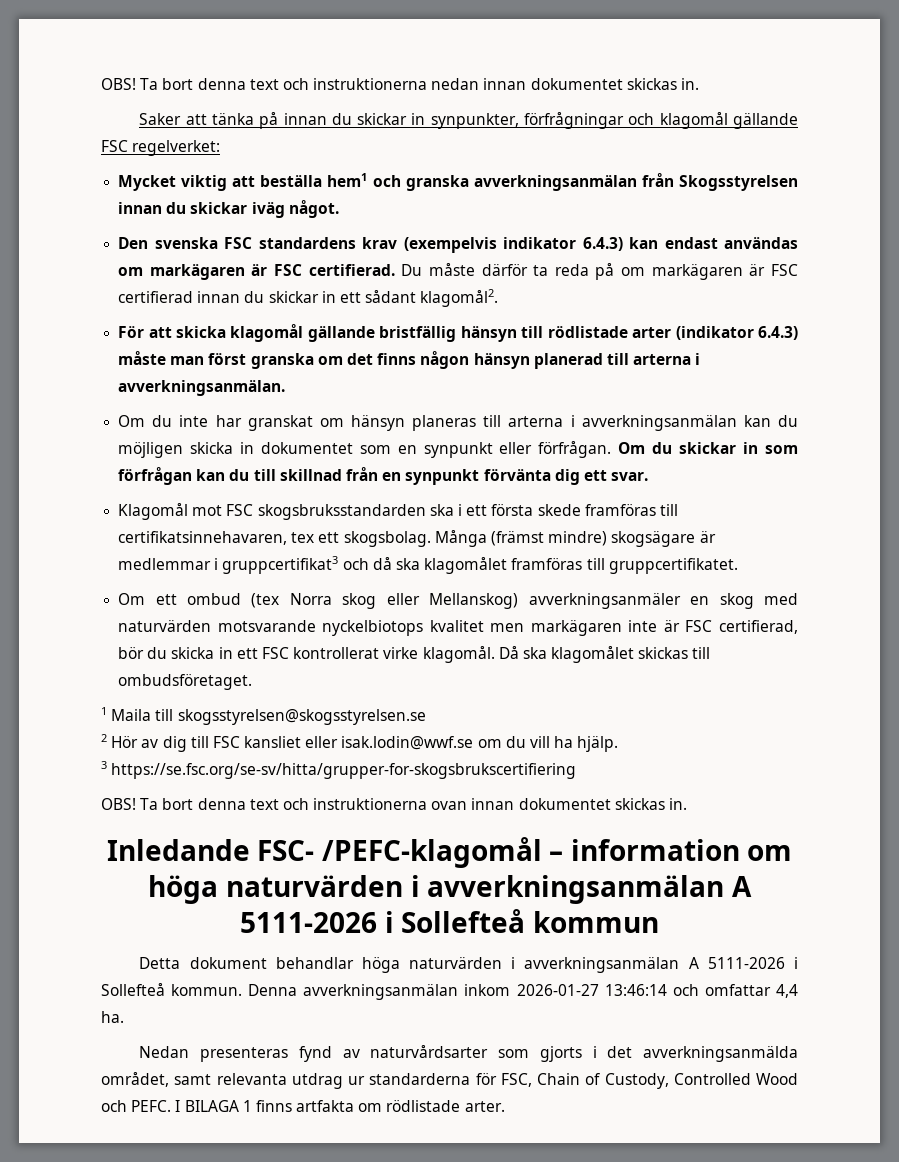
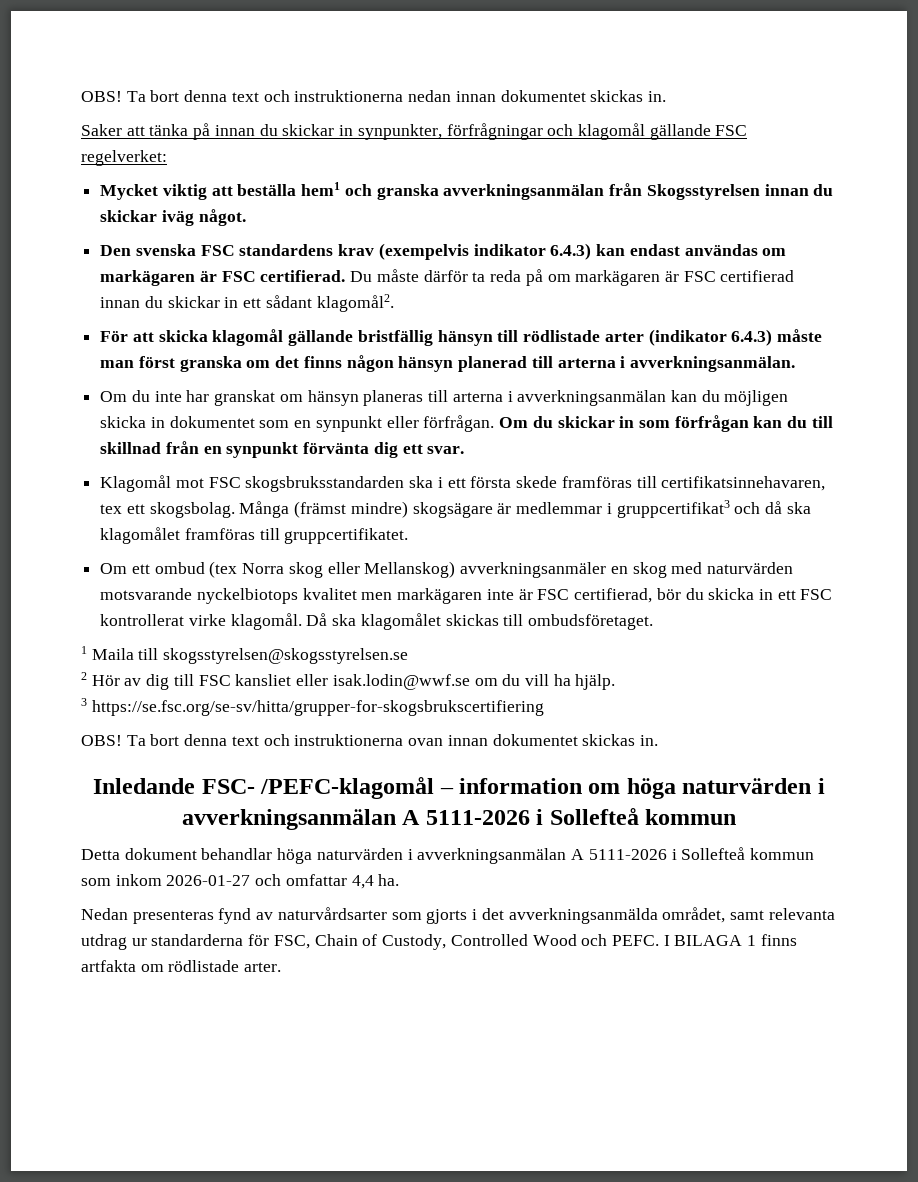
[171,984,459,1000] kommun. Denna avverkningsanmälan -> [749,848,814,860] [81,878,111,886] kommun som
[604,984,667,996] 13:46:14 -> (251, 880) none

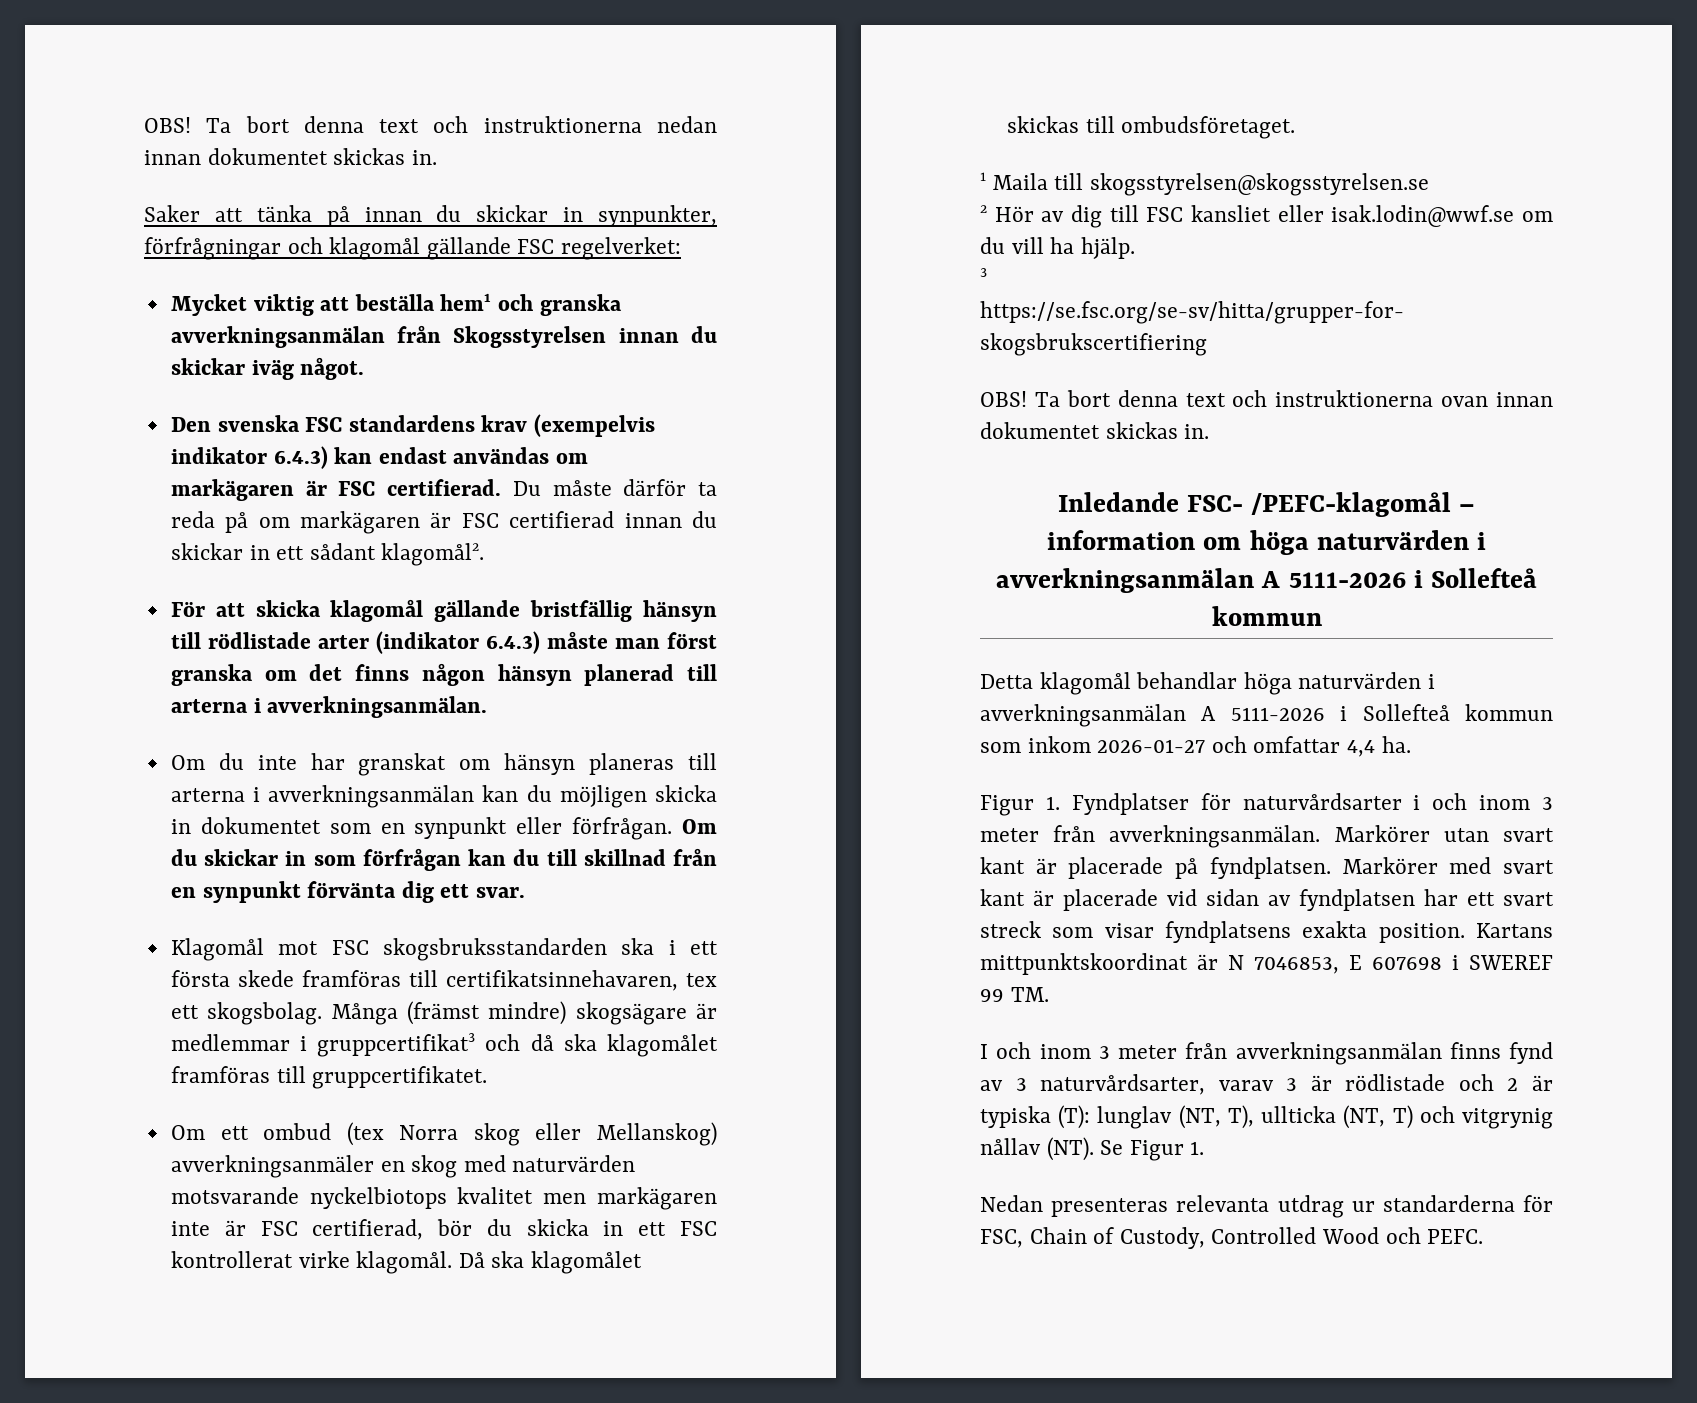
[124,848,197,860] dokument -> [1039,672,1131,695] klagomål
[81,907,764,924] Nedan presenteras fynd av naturvårdsarter som gjorts i det avverkningsanmälda området, samt -> [980,793,1553,816] [980,825,1554,848] [980,857,1554,879] [980,889,1554,911] [980,921,1553,943] [980,953,1553,975] [980,987,1049,1002] [980,1042,1553,1065] [980,1074,1553,1095] [980,1105,1553,1129] [980,1137,1205,1161] [980,1195,1169,1217] Figur 1. Fyndplatser för naturvårdsarter i och inom 3 meter från avverkningsanmälan. Markörer utan svart kant är placerade på fyndplatsen. Markörer med svart kant är placerade vid sidan av fyndplatsen har ett svart streck som visar fyndplatsens exakta position. Kartans mittpunktskoordinat är N 7046853, E 607698 i SWEREF 99 TM. // I och inom 3 meter från avverkningsanmälan finns fynd av 3 naturvårdsarter, varav 3 är rödlistade och 2 är typiska (T): lunglav (NT, T), ullticka (NT, T) och vitgrynig nållav (NT). Se Figur 1. // Nedan presenteras
[663,934,797,946] [81,960,282,972] I BILAGA 1 finns artfakta om rödlistade arter. -> (1484, 1236) none

